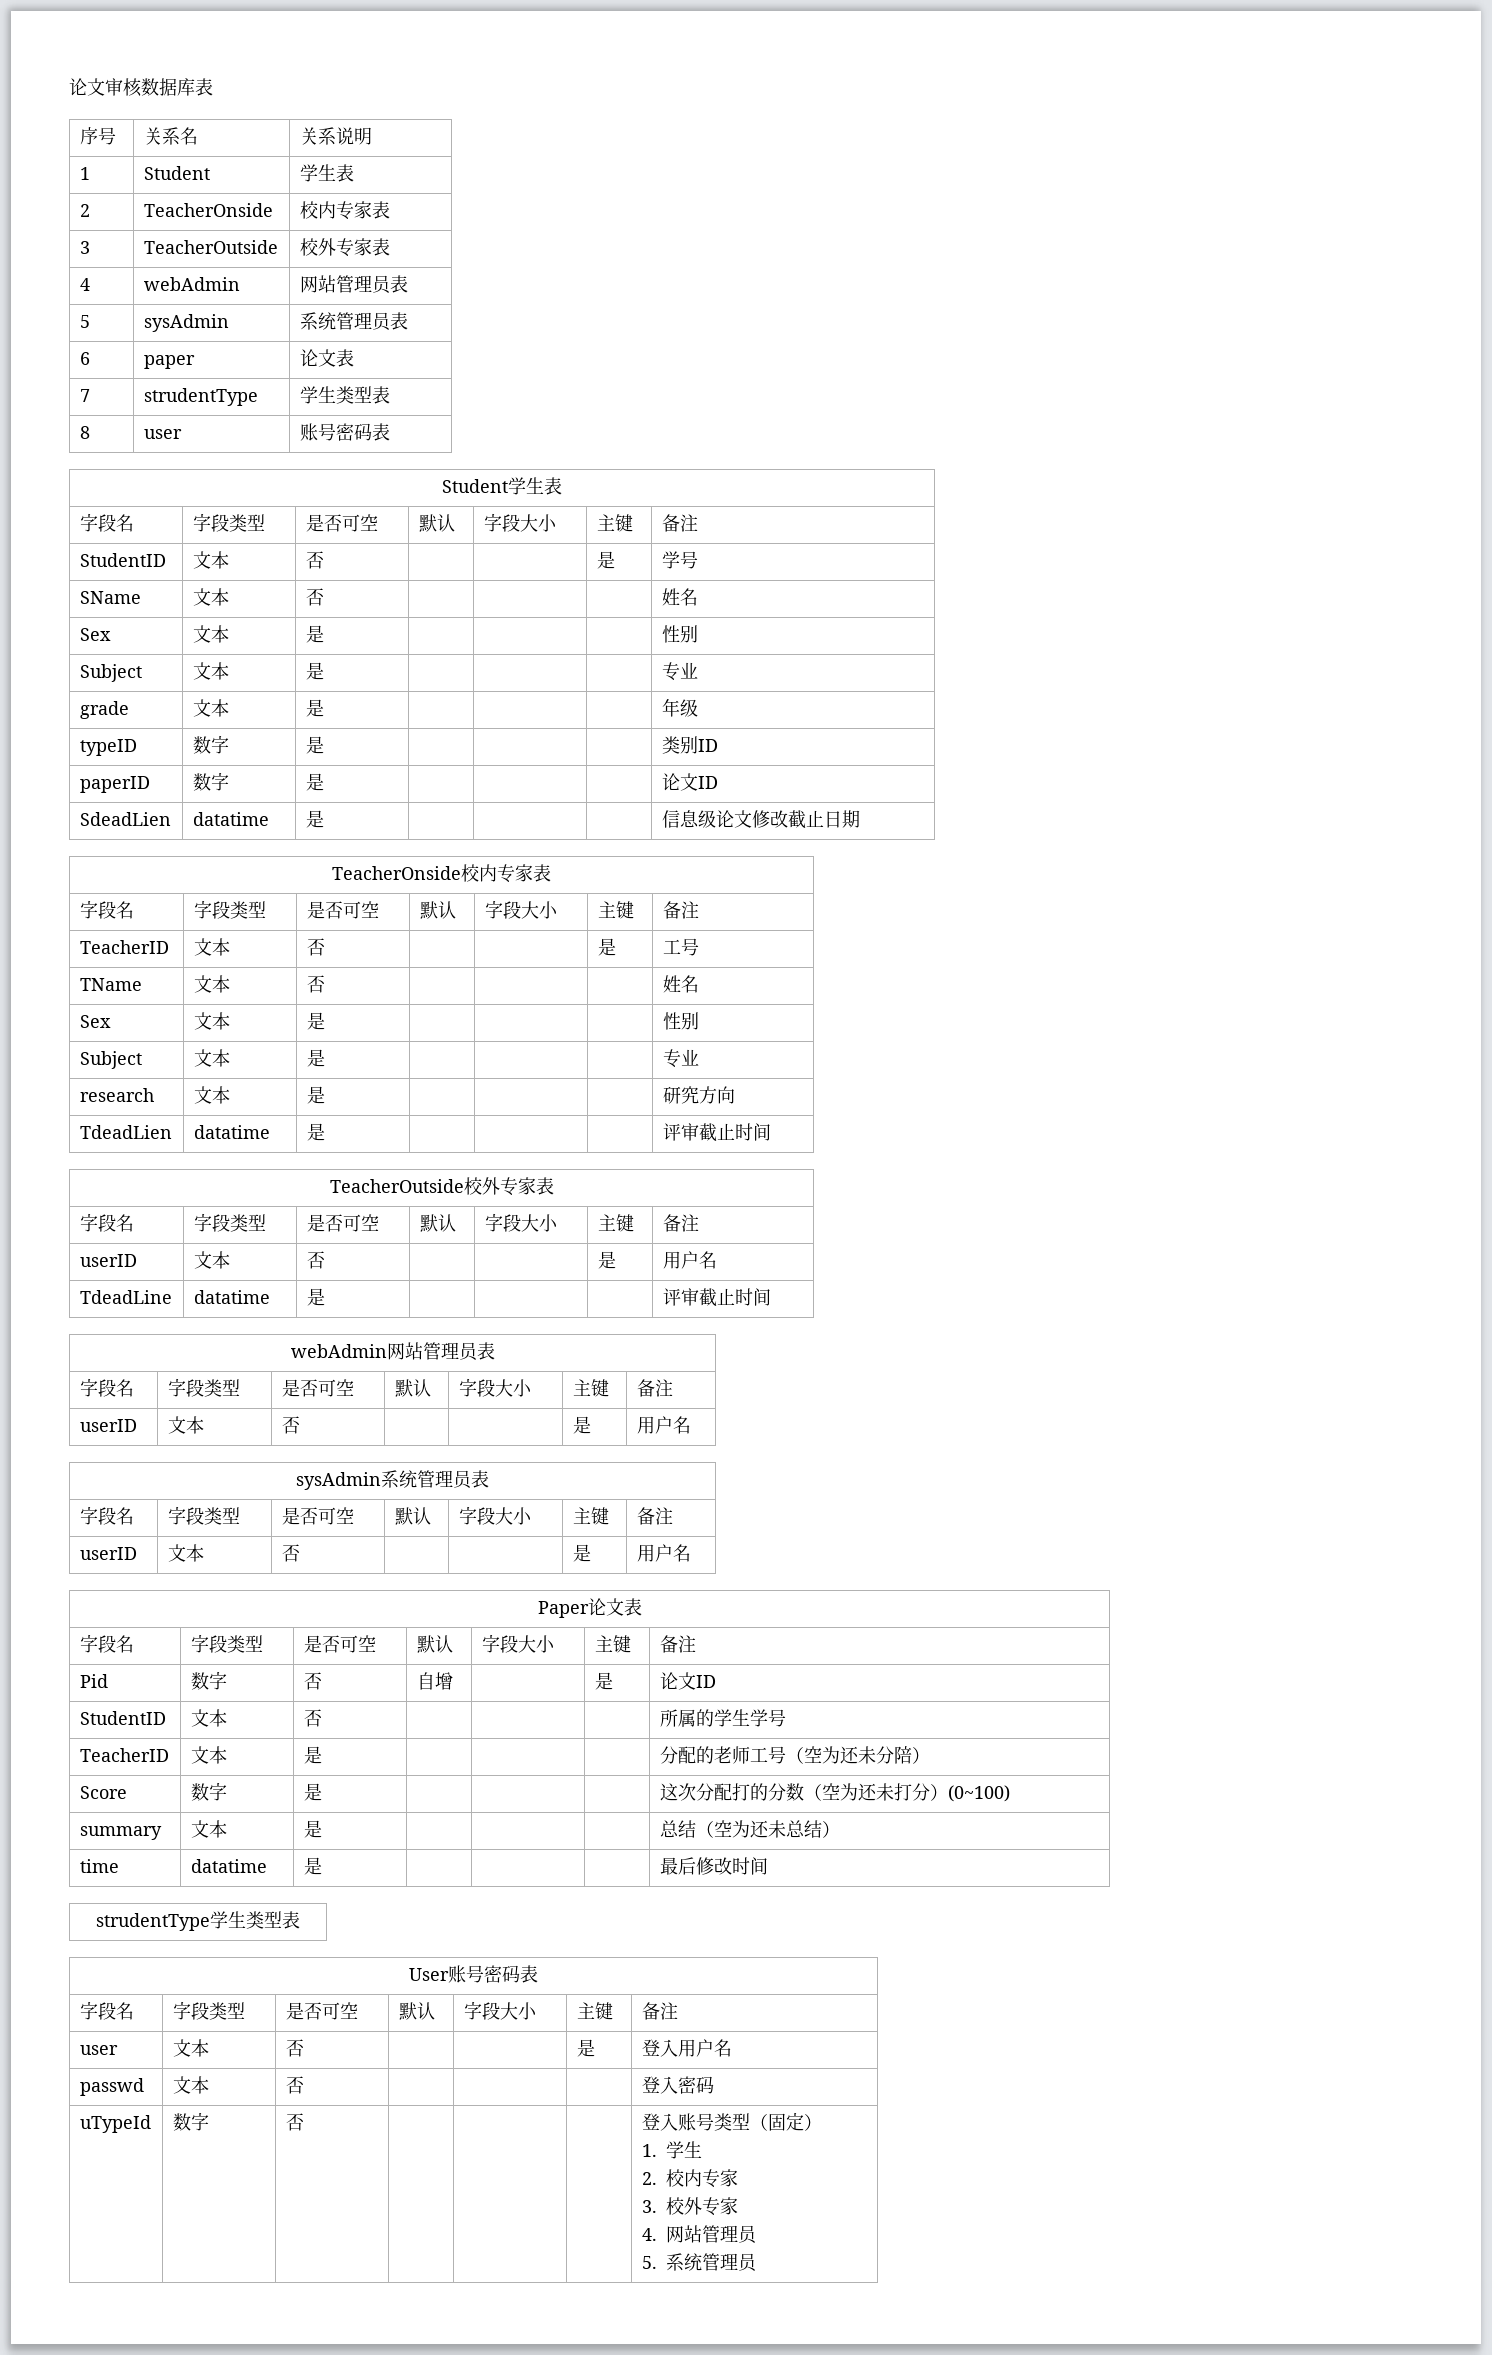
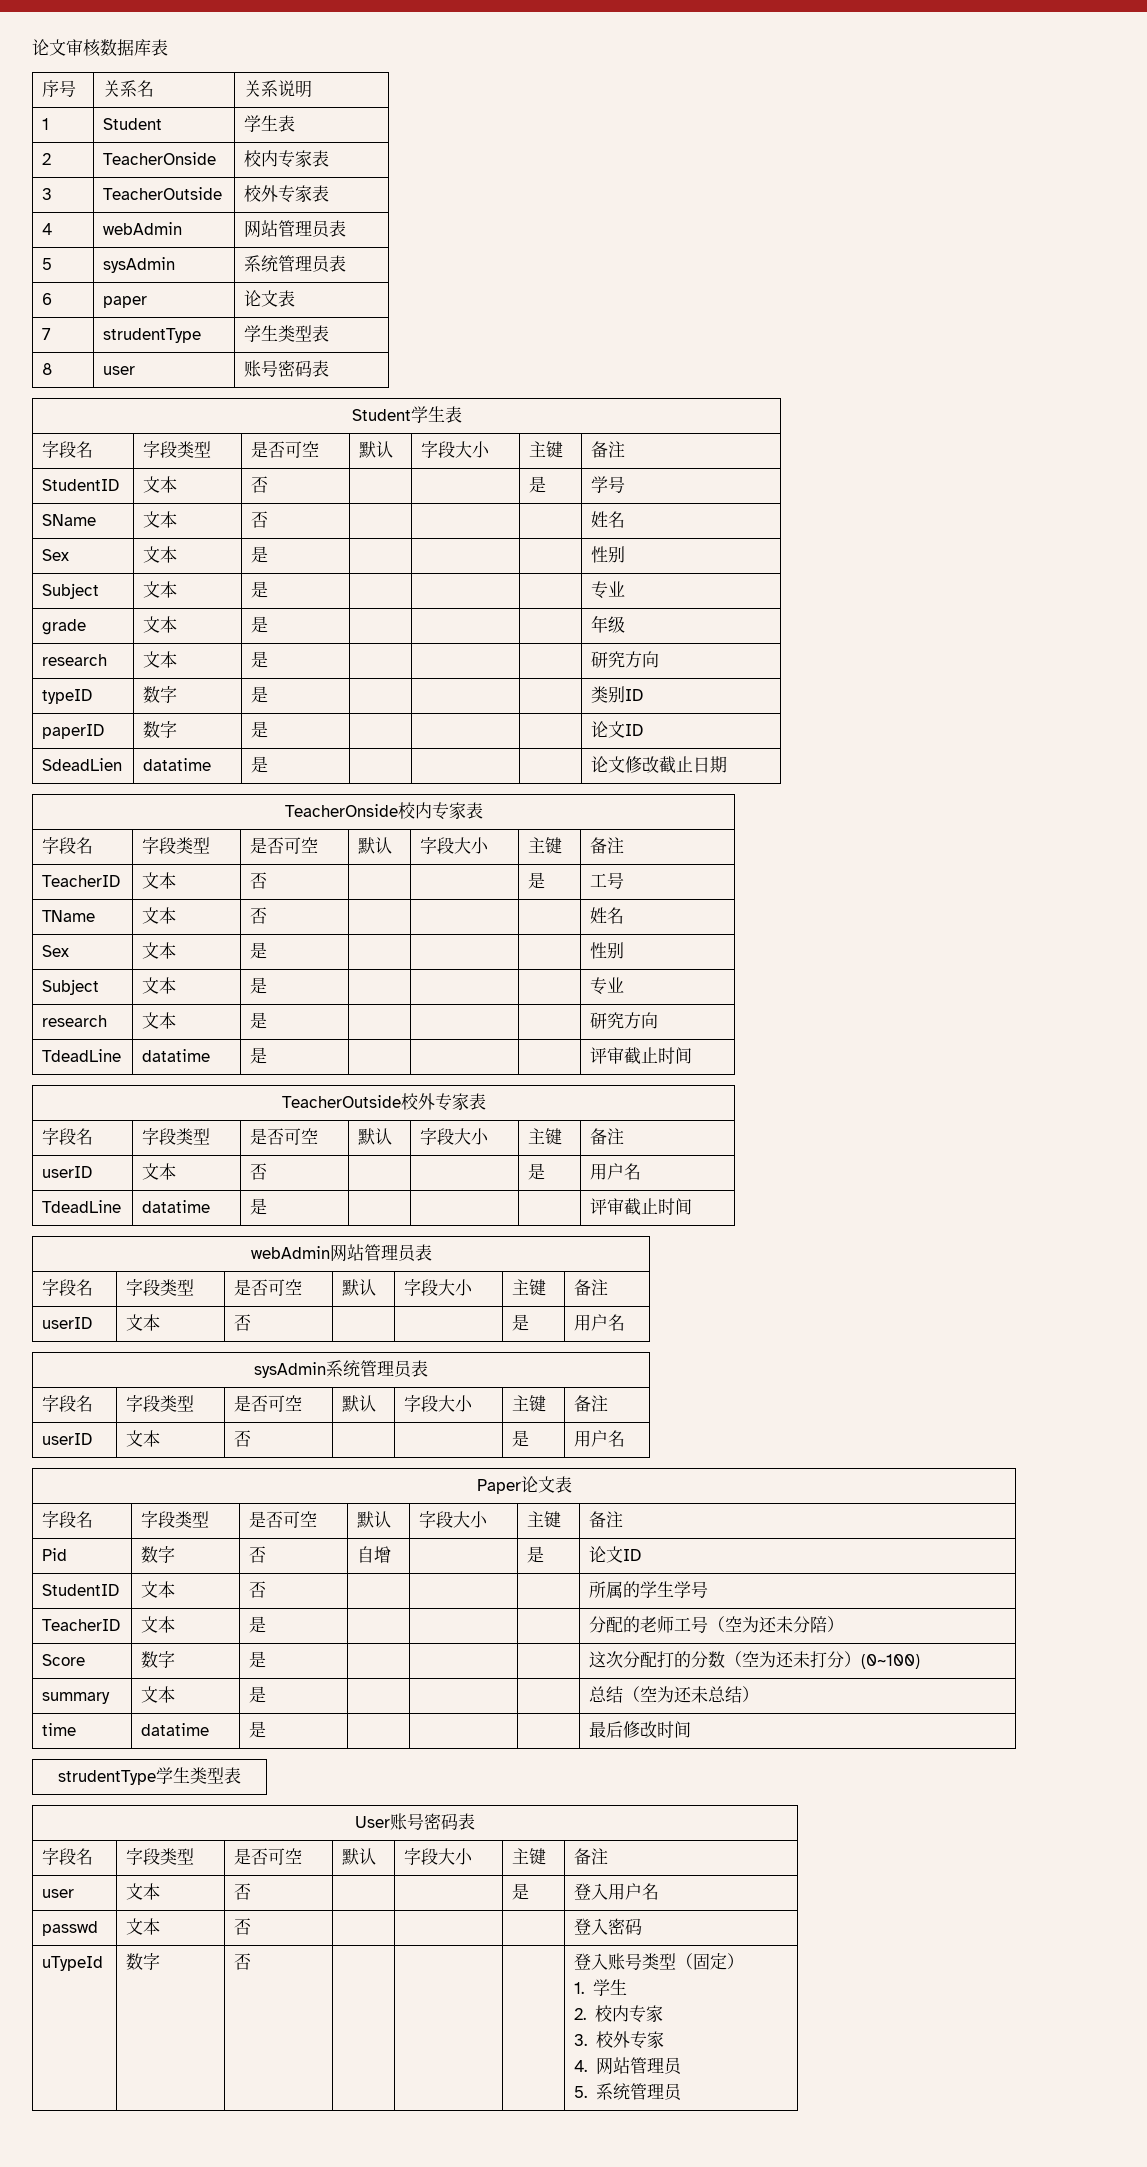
(698, 708) none -> [42,654,108,666] [143,651,178,668] [251,651,269,668] [591,651,660,668] // research | 文本 | 是 | | | | 研究方向
[661,810,716,828] 信息级 -> (269, 764) none
[79,1125,172,1139] TdeadLien -> [42,1049,122,1062] TdeadLine

